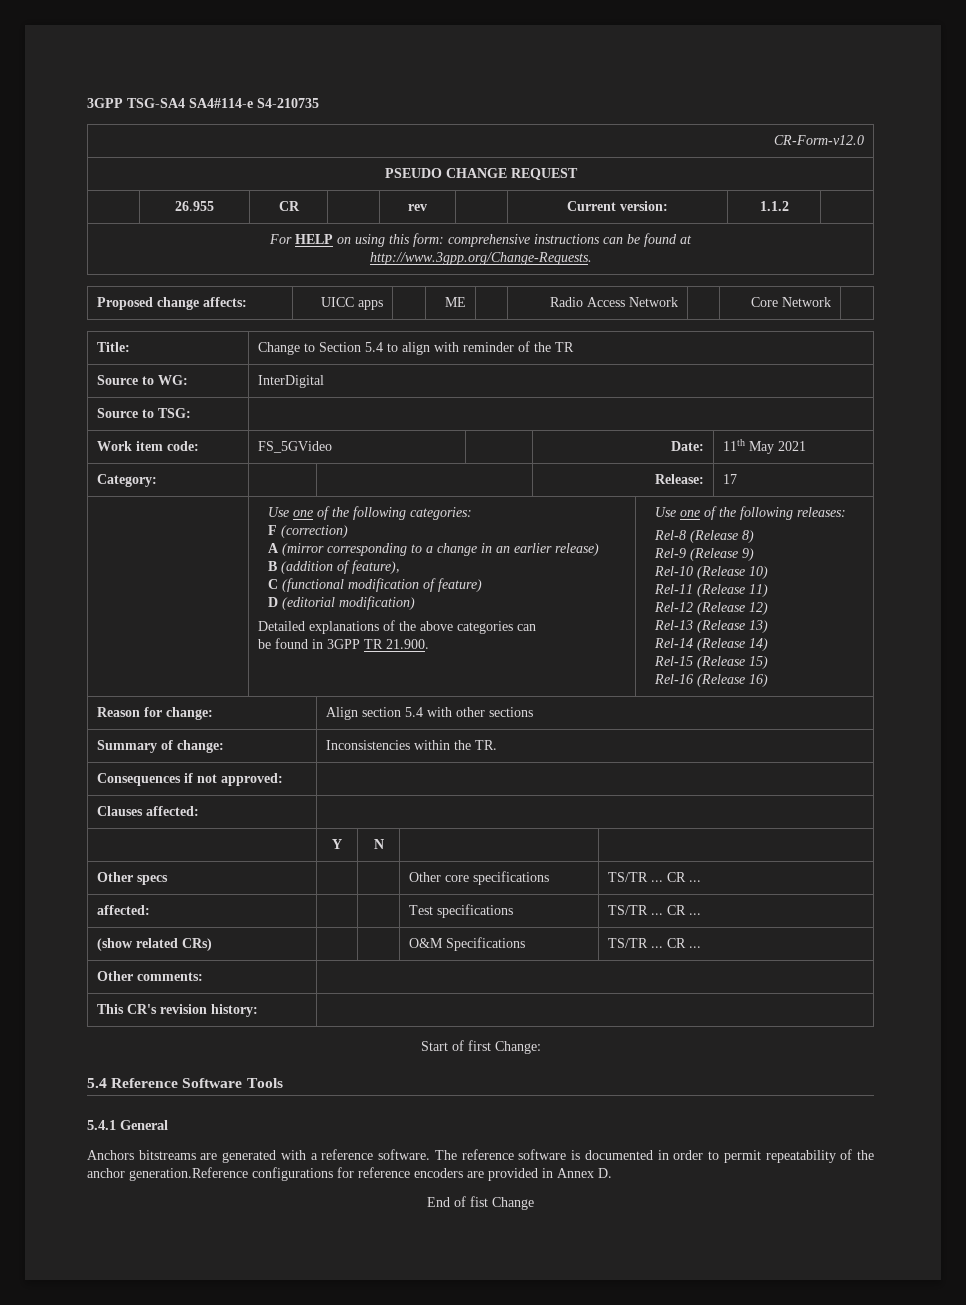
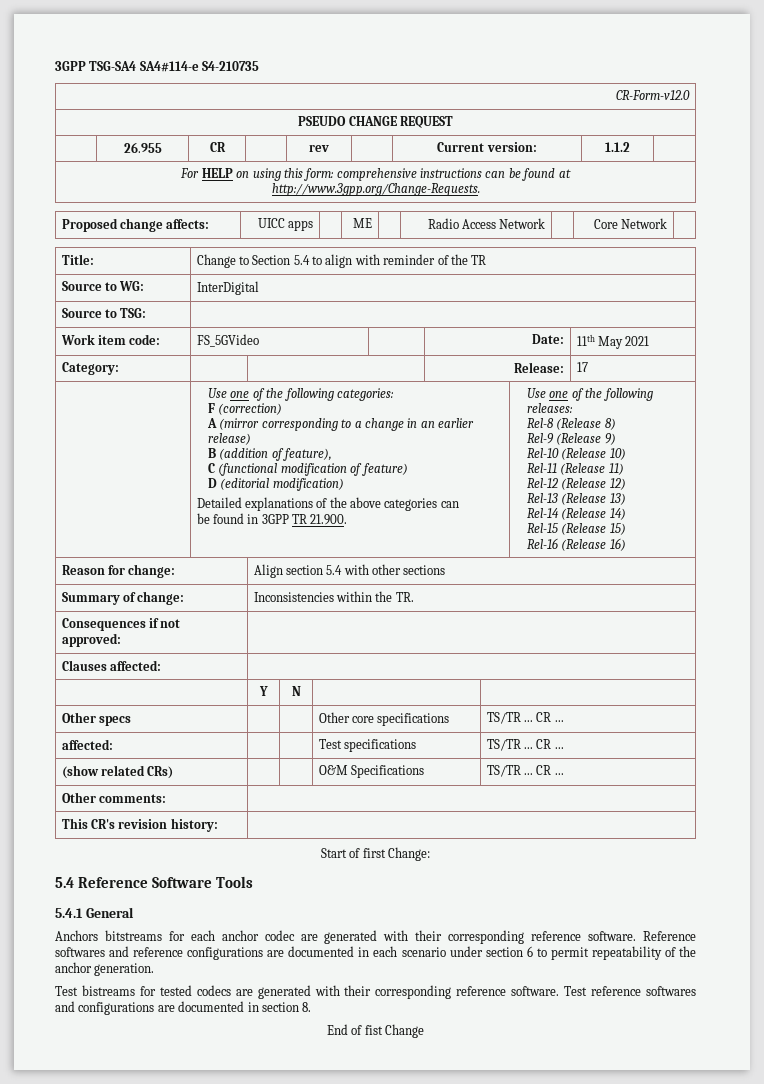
[200,1149,704,1163] are generated with a reference software. The reference software is documented in order -> [168,930,696,944] [55,946,533,960] for each anchor codec are generated with their corresponding reference software. Reference softwares and reference configurations are documented in each scenario under section 6
[129,1167,612,1181] generation.Reference configurations for reference encoders are provided in Annex D. -> [94,963,155,976] [55,985,696,999] [55,1001,312,1015] generation. // Test bistreams for tested codecs are generated with their corresponding reference software. Test reference softwares and configurations are documented in section 8.

